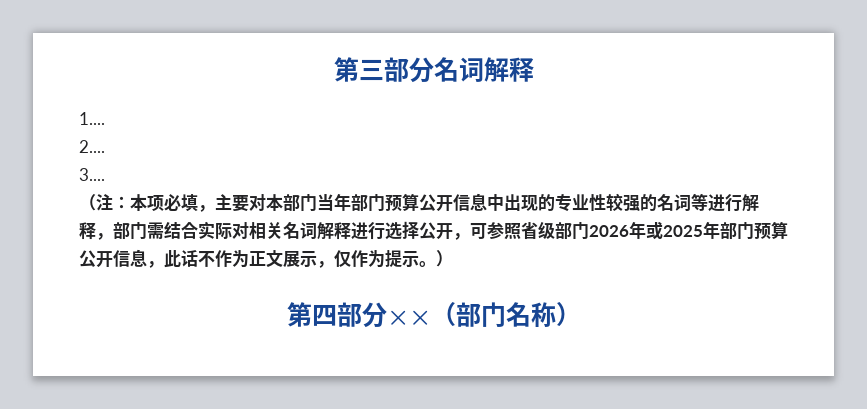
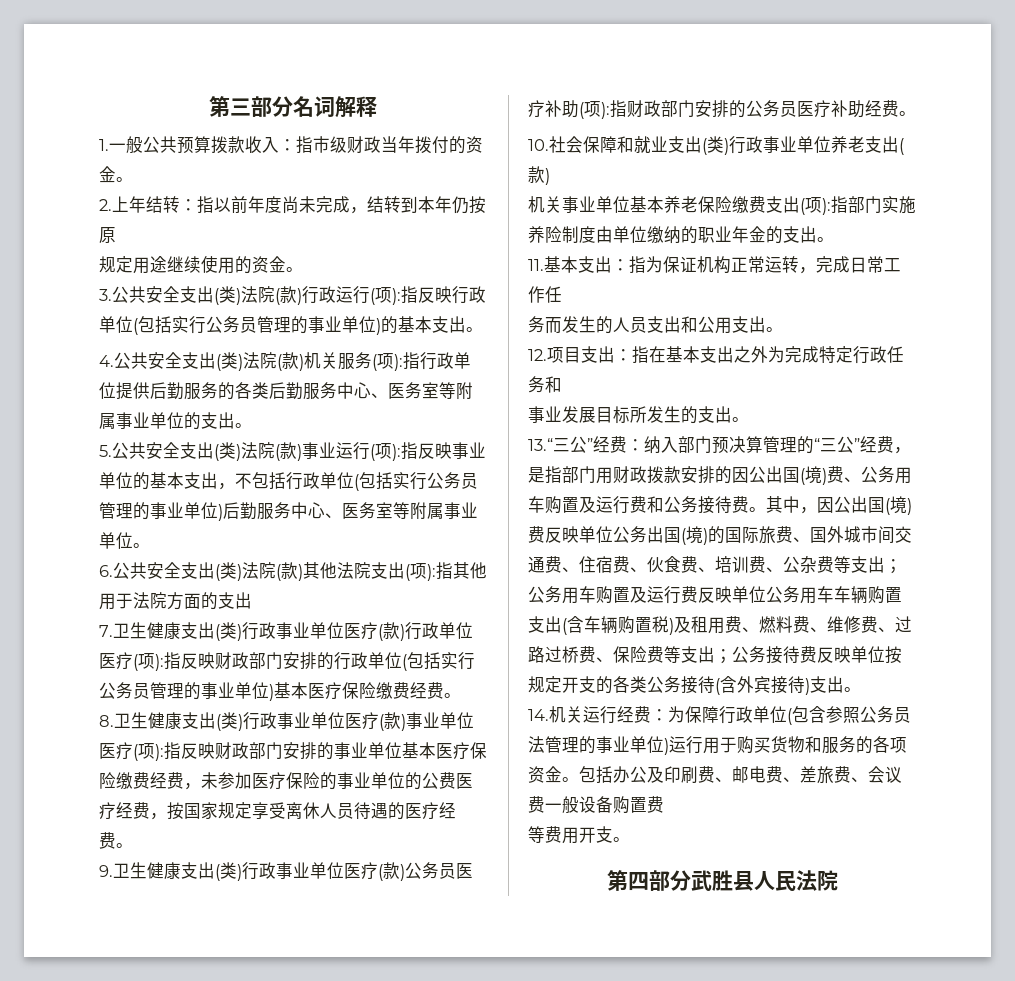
[79,112,105,125] [79,140,105,153] [79,168,105,181] [79,193,759,212] [79,221,788,240] [79,249,453,268] 1.... // 2.... // 3.... // （注：本项必填，主要对本部门当年部门预算公开信息中出现的专业性较强的名词等进行解释，部门需结合实际对相关名词解释进行选择公开，可参照省级部门2026年或2025年部门预算公开信息，此话不作为正文展示，仅作为提示。） -> [99,136,483,154] [99,166,133,183] [99,196,486,214] [99,227,116,243] [99,256,303,274] [99,286,486,305] [99,316,483,335] [99,352,471,371] [99,382,473,400] [99,412,252,430] [99,442,486,461] [99,472,478,491] [99,502,478,521] [99,532,150,549] [99,562,487,581] [99,592,252,610] [99,622,473,641] [99,652,475,671] [99,682,461,701] [99,712,474,731] [99,742,487,761] [99,772,473,790] [99,802,456,820] [99,832,133,849] [99,862,473,881] [528,100,916,119] [528,136,904,155] [528,166,550,185] [528,196,916,215] [528,226,834,244] [528,256,901,274] [528,286,562,303] [528,316,783,334] [528,346,904,364] [528,376,562,393] [528,406,749,424] [528,436,911,454] [528,466,912,485] [528,496,912,515] [528,526,912,545] [528,556,902,574] [528,586,902,604] [528,616,912,635] [528,646,902,664] [528,676,861,695] [528,706,911,725] [528,736,907,755] [528,766,902,784] [528,796,664,814] [528,826,630,844] 1.一般公共预算拨款收入：指市级财政当年拨付的资金。 // 2.上年结转：指以前年度尚未完成，结转到本年仍按原 // 规定用途继续使用的资金。 // 3.公共安全支出(类)法院(款)行政运行(项):指反映行政单位(包括实行公务员管理的事业单位)的基本支出。 // 4.公共安全支出(类)法院(款)机关服务(项):指行政单位提供后勤服务的各类后勤服务中心、医务室等附属事业单位的支出。 // 5.公共安全支出(类)法院(款)事业运行(项):指反映事业单位的基本支出，不包括行政单位(包括实行公务员管理的事业单位)后勤服务中心、医务室等附属事业单位。 // 6.公共安全支出(类)法院(款)其他法院支出(项):指其他用于法院方面的支出 // 7.卫生健康支出(类)行政事业单位医疗(款)行政单位医疗(项):指反映财政部门安排的行政单位(包括实行公务员管理的事业单位)基本医疗保险缴费经费。 // 8.卫生健康支出(类)行政事业单位医疗(款)事业单位医疗(项):指反映财政部门安排的事业单位基本医疗保险缴费经费，未参加医疗保险的事业单位的公费医疗经费，按国家规定享受离休人员待遇的医疗经费。 // 9.卫生健康支出(类)行政事业单位医疗(款)公务员医疗补助(项):指财政部门安排的公务员医疗补助经费。 // 10.社会保障和就业支出(类)行政事业单位养老支出(款) // 机关事业单位基本养老保险缴费支出(项):指部门实施养险制度由单位缴纳的职业年金的支出。 // 11.基本支出：指为保证机构正常运转，完成日常工作任 // 务而发生的人员支出和公用支出。 // 12.项目支出：指在基本支出之外为完成特定行政任务和 // 事业发展目标所发生的支出。 // 13.“三公”经费：纳入部门预决算管理的“三公”经费，是指部门用财政拨款安排的因公出国(境)费、公务用车购置及运行费和公务接待费。其中，因公出国(境)费反映单位公务出国(境)的国际旅费、国外城市间交通费、住宿费、伙食费、培训费、公杂费等支出；公务用车购置及运行费反映单位公务用车车辆购置支出(含车辆购置税)及租用费、燃料费、维修费、过路过桥费、保险费等支出；公务接待费反映单位按规定开支的各类公务接待(含外宾接待)支出。 // 14.机关运行经费：为保障行政单位(包含参照公务员法管理的事业单位)运行用于购买货物和服务的各项资金。包括办公及印刷费、邮电费、差旅费、会议费一般设备购置费 // 等费用开支。
[386,302,581,327] ××（部门名称） -> [690,870,838,891] 武胜县人民法院

